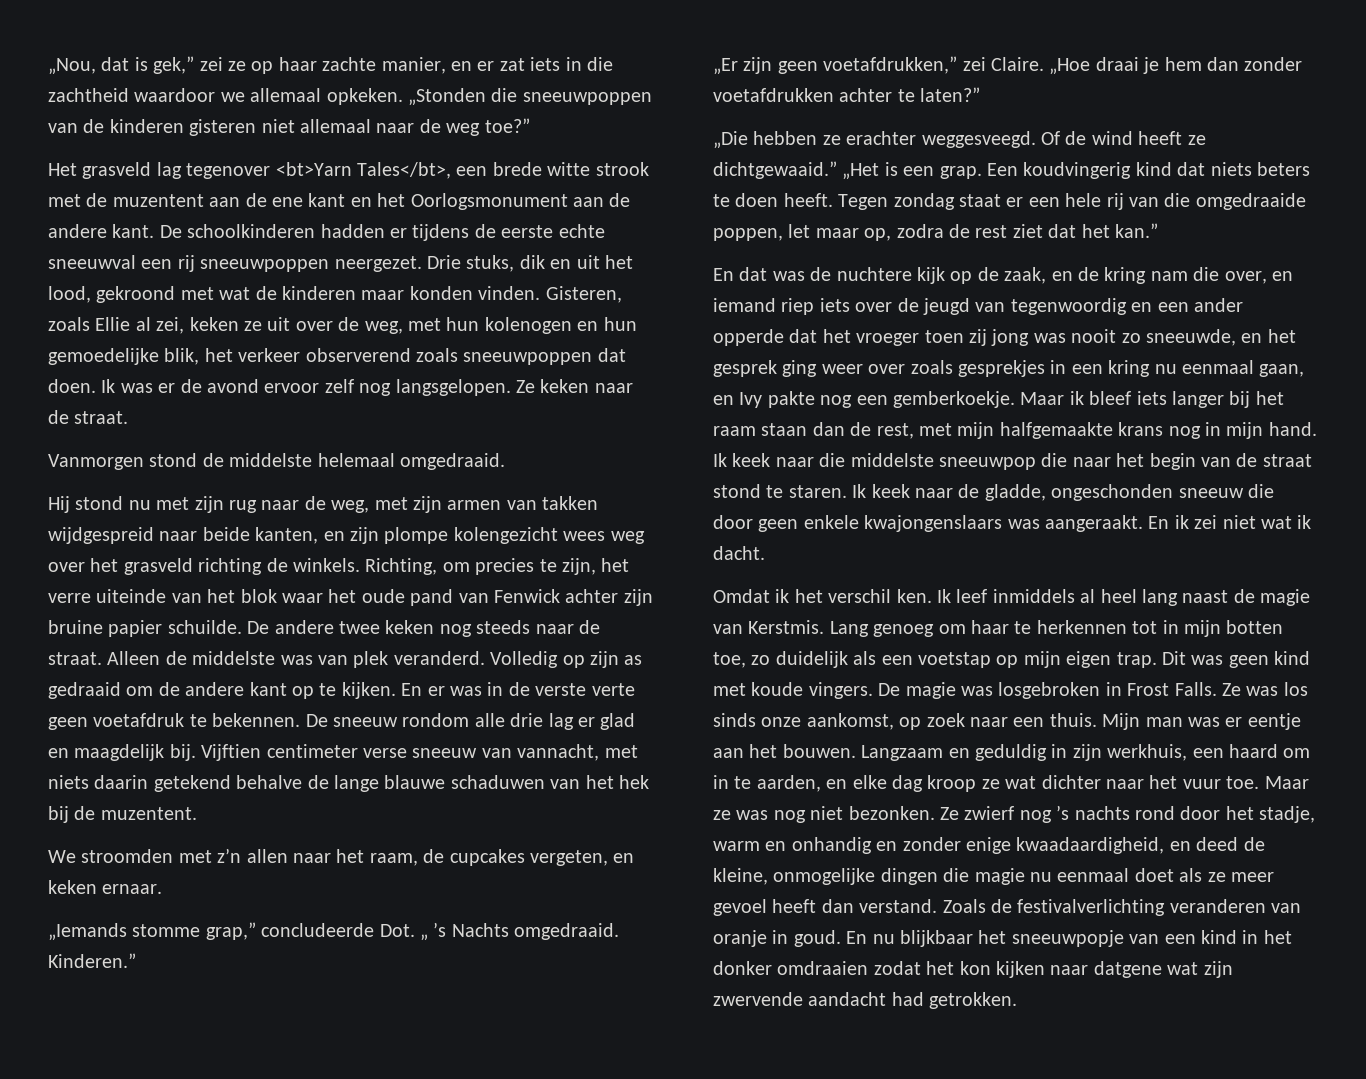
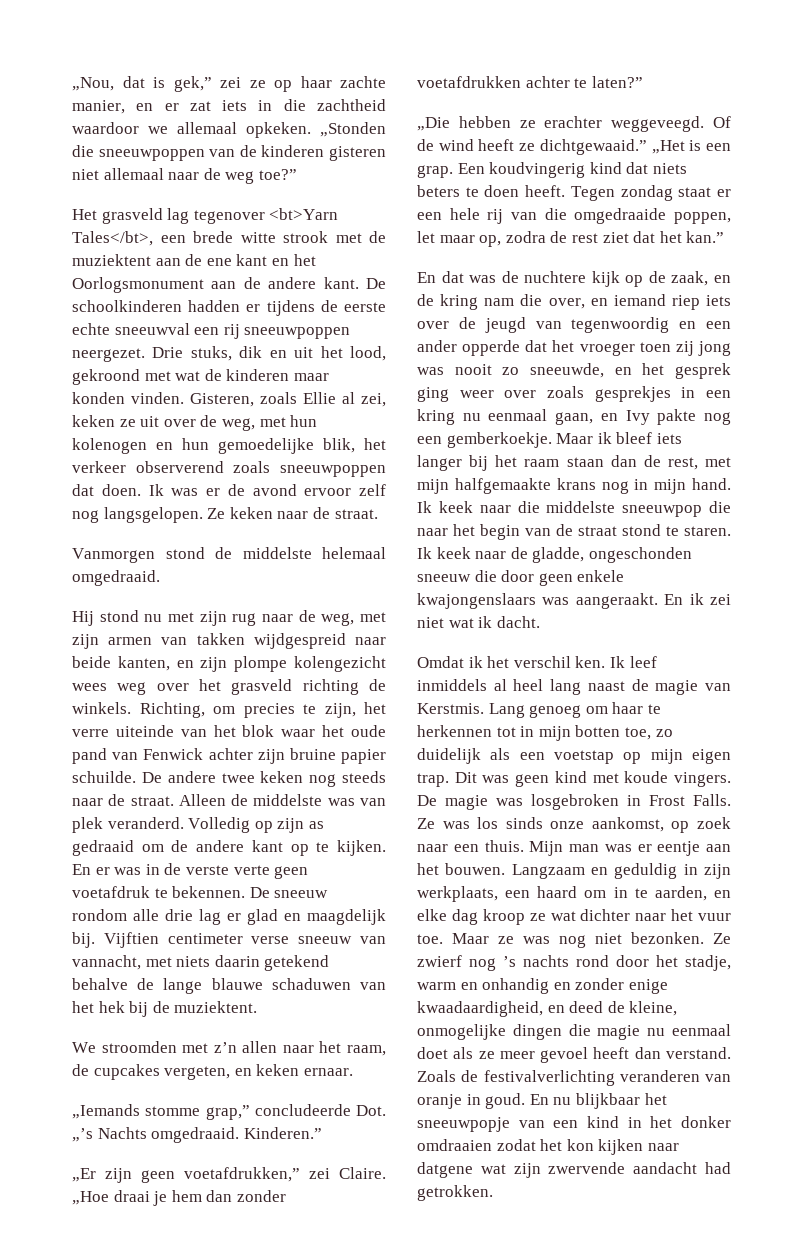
[112,194,204,207] muzentent -> [72,254,151,266] muziektent
[100,807,197,820] muzentent. -> [174,1001,258,1013] muziektent.
[420,922,447,941] „ ’s -> [72,1128,93,1142] „’s
[921,131,1036,148] weggesveegd. -> [611,116,705,132] weggeveegd.
[1107,744,1188,761] werkhuis, -> [417,886,498,902] werkplaats,

